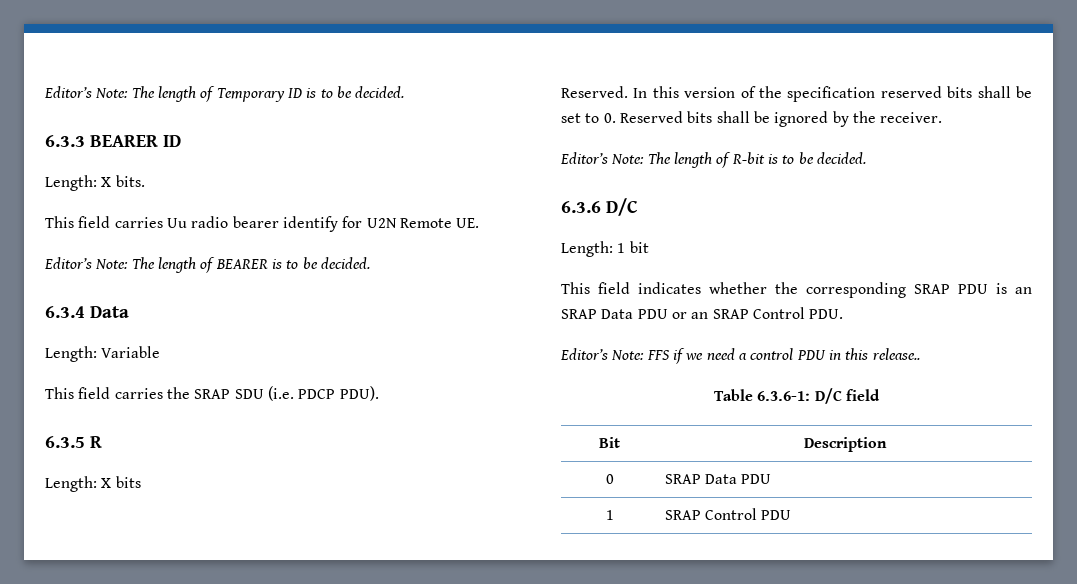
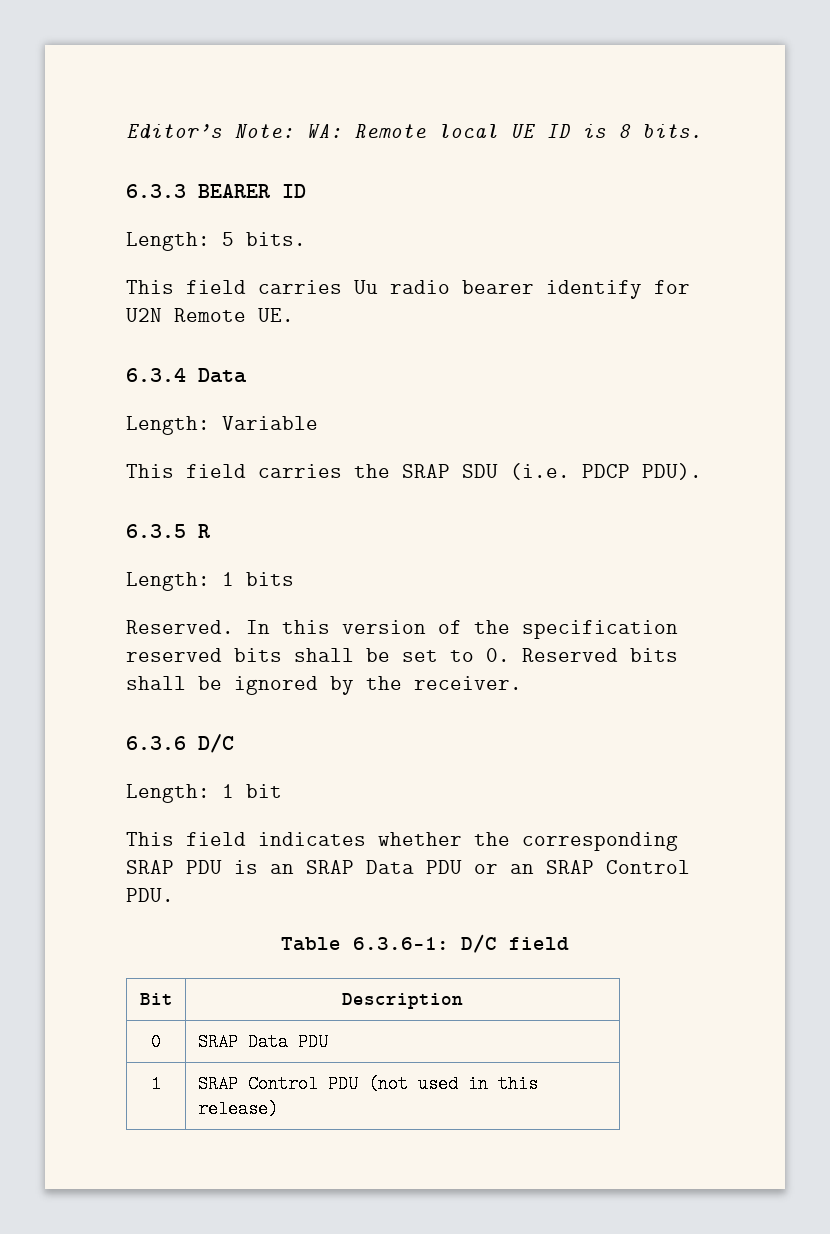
[44,86,405,102] Editor’s Note: The length of Temporary ID is to be decided. -> [126,124,702,140] Editor’s Note: WA: Remote local UE ID is 8 bits.
[101,177,112,187] X -> [222,232,234,246] 5
[44,257,370,273] // Editor’s Note: The length of BEARER is to be decided. -> (294, 315) none
[101,478,112,488] X -> [222,572,234,586] 1
[560,152,866,168] // Editor’s Note: The length of R-bit is to be decided. -> (522, 683) none
[560,348,920,364] // Editor’s Note: FFS if we need a control PDU in this release.. -> (174, 895) none
(792, 515) none -> [367,1075,538,1093] [197,1100,278,1118] (not used in this release)

